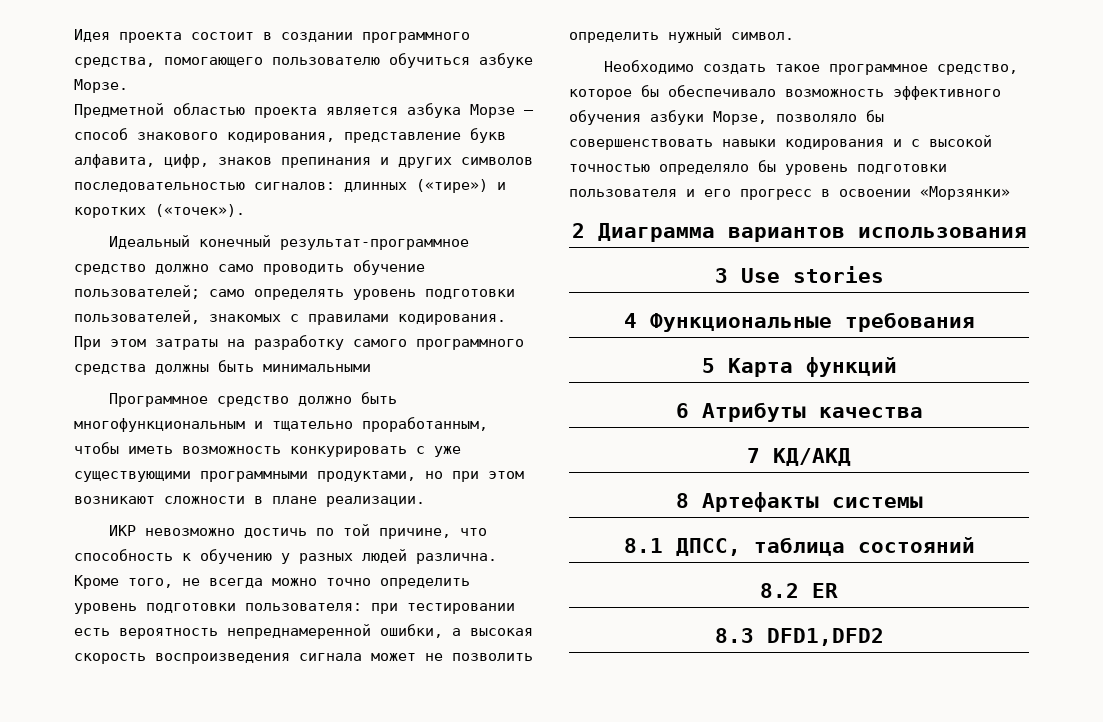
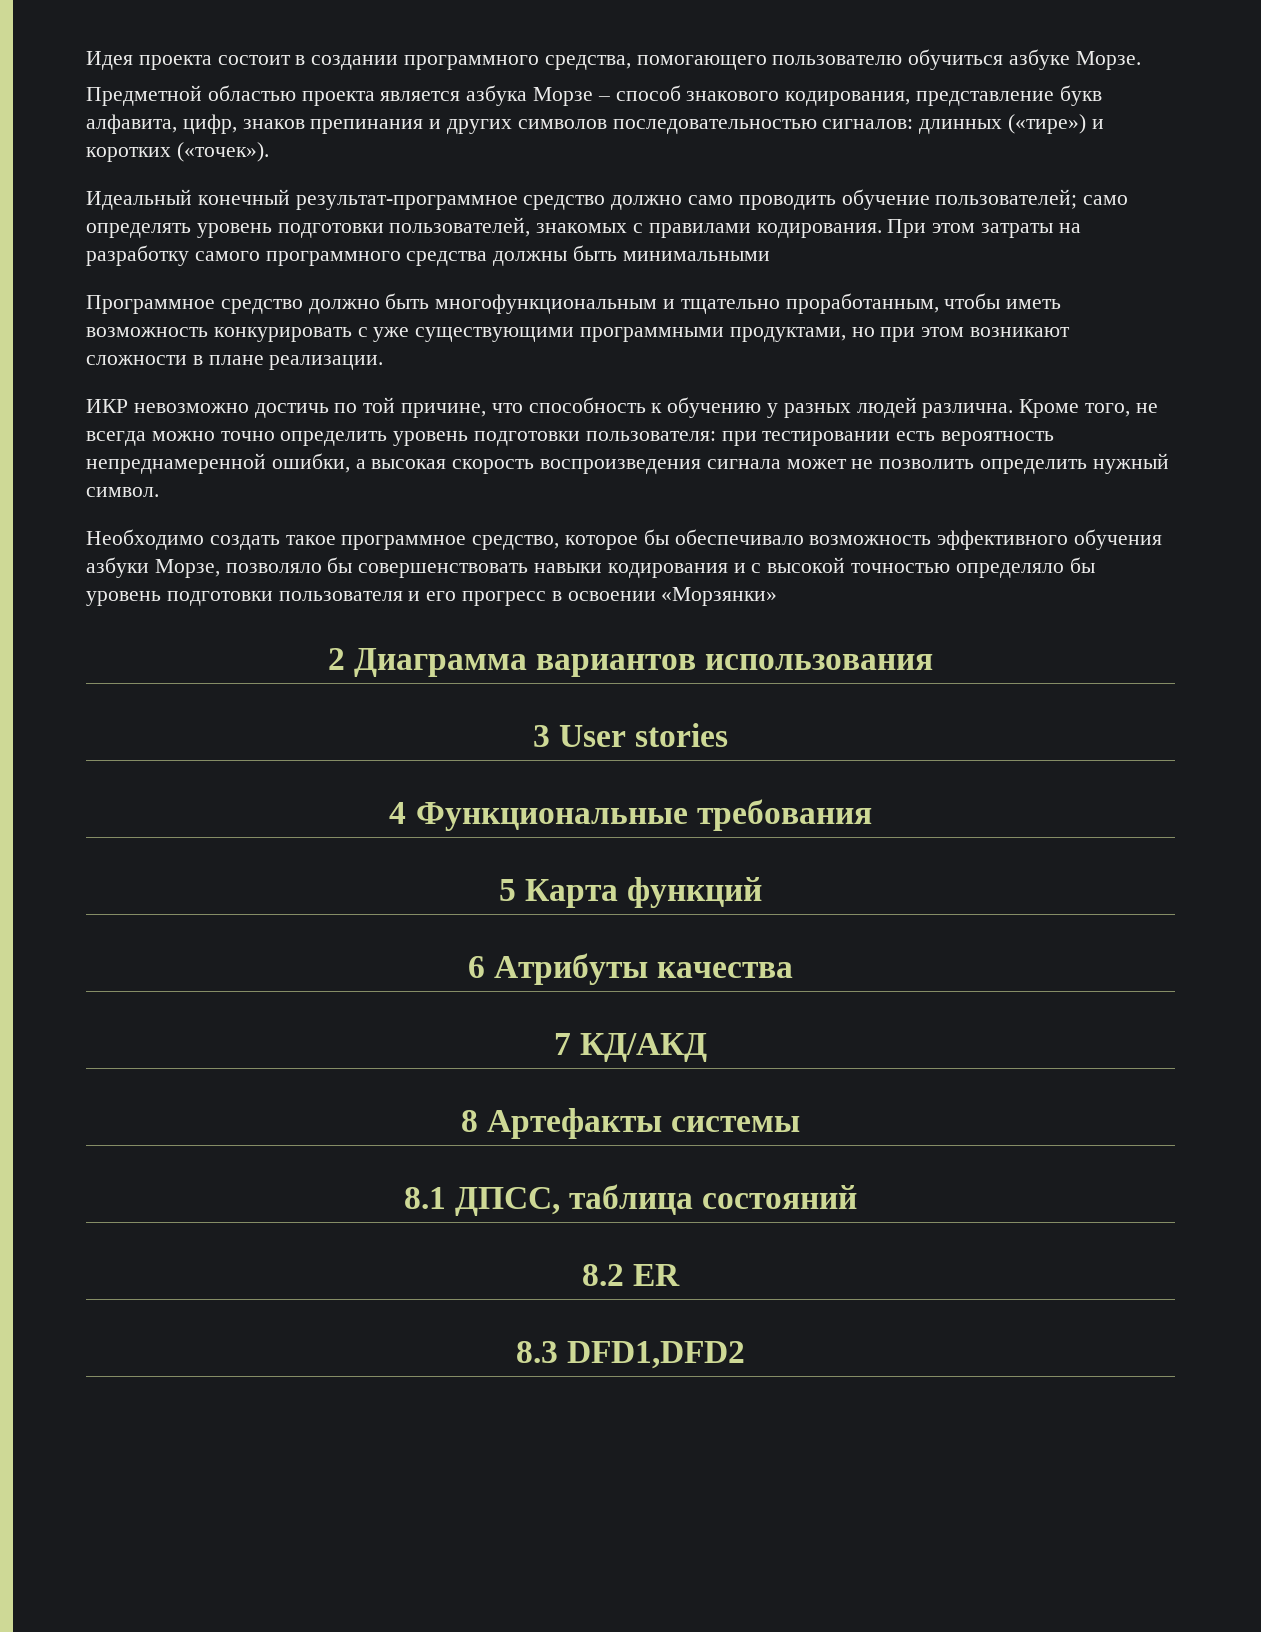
[740,268,780,283] Use -> [559,725,626,747] User

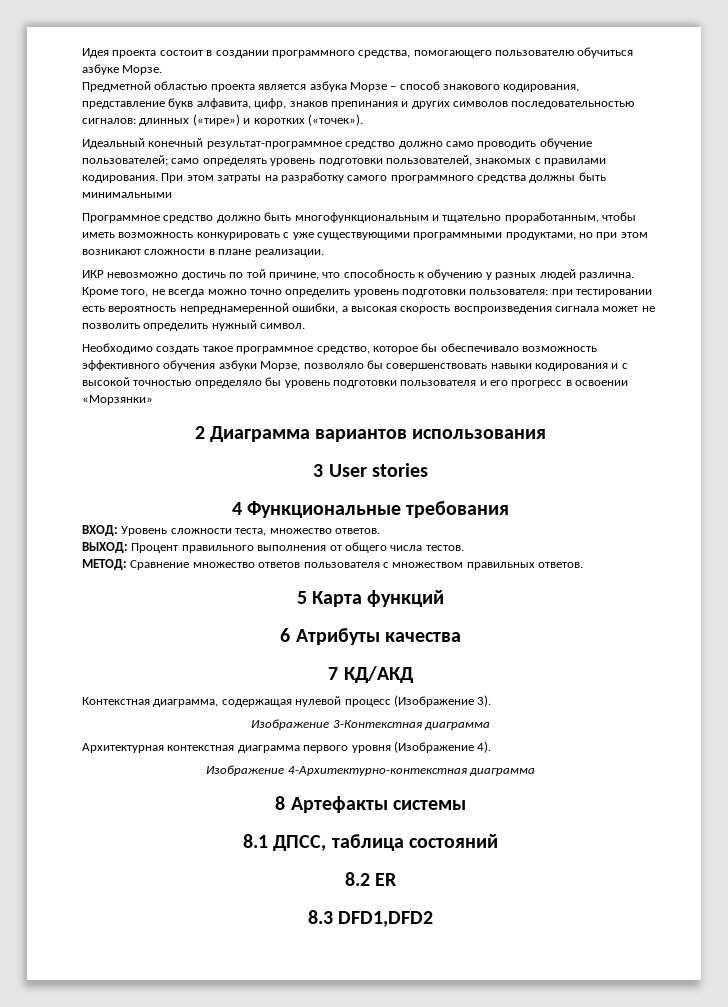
(872, 815) none -> [82,525,380,536] [82,542,464,553] [82,559,583,570] // ВХОД: Уровень сложности теста, множество ответов. // ВЫХОД: Процент правильного выполнения от общего числа тестов. // МЕТОД: Сравнение множество ответов пользователя с множеством правильных ответов.
(708, 1047) none -> [82,695,492,707] [251,719,490,730] [82,741,492,753] [206,765,535,776] // Контекстная диаграмма, содержащая нулевой процесс (Изображение 3). // Изображение 3-Контекстная диаграмма // Архитектурная контекстная диаграмма первого уровня (Изображение 4). // Изображение 4-Архитектурно-контекстная диаграмма

